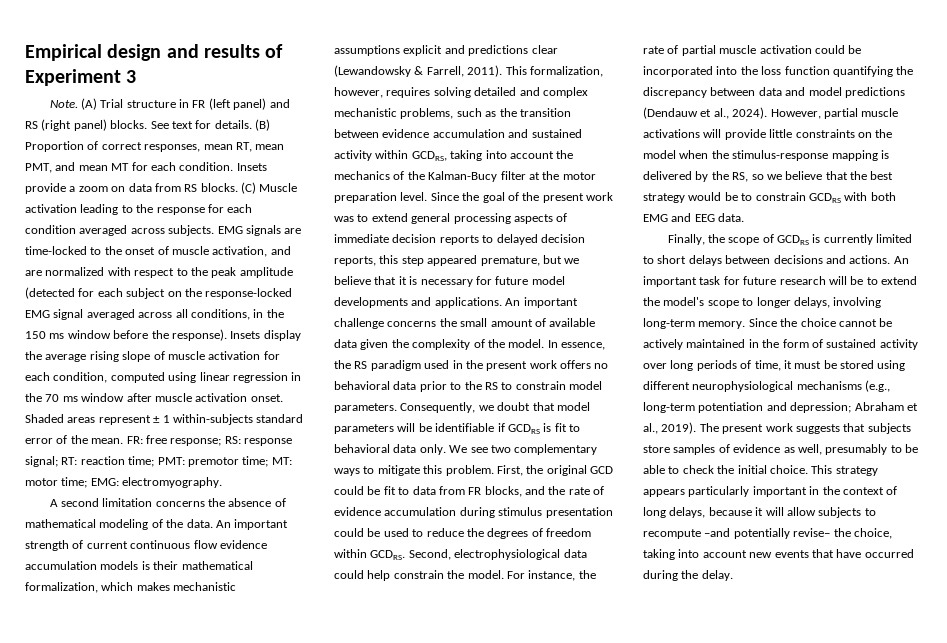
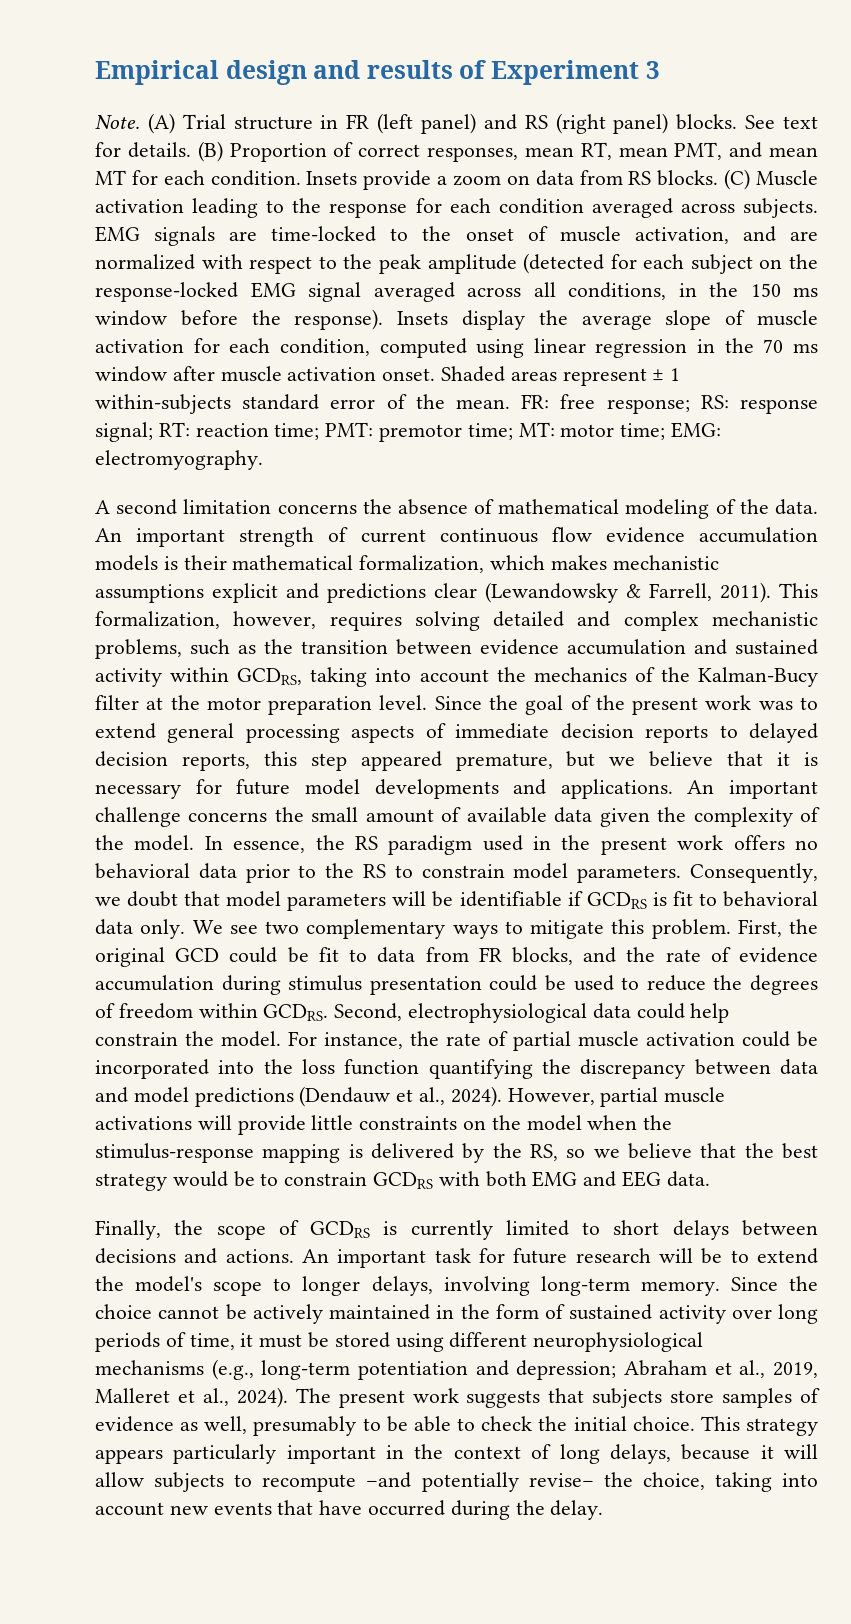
[89,351,119,362] rising -> (652, 322) none
[661,422,697,434] 2019). -> [772,1362,818,1378] [95,1387,288,1408] 2019, Malleret et al., 2024).

